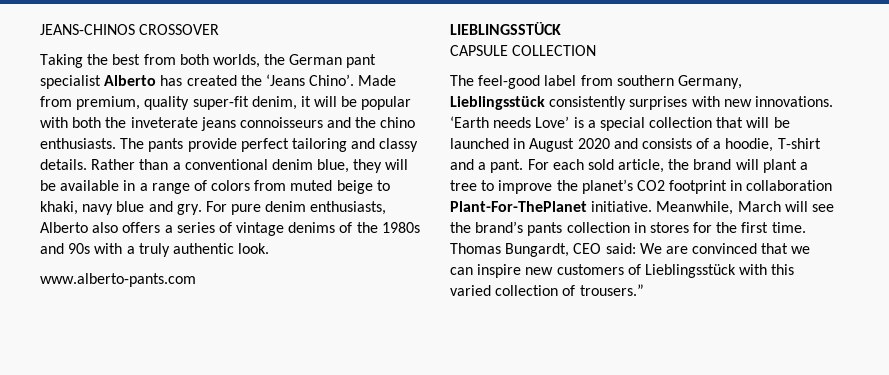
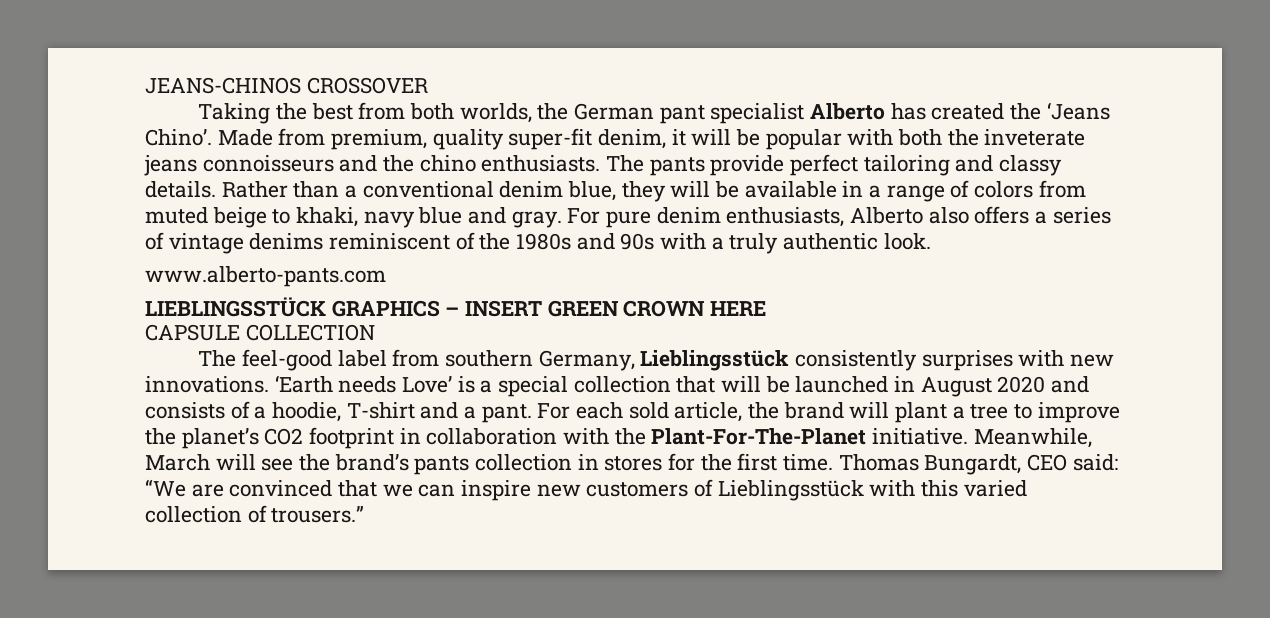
[176,204,202,215] gry. -> [511,211,562,228] gray.
(336, 227) none -> [329,233,451,250] reminiscent
(561, 28) none -> [331,300,767,317] GRAPHICS – INSERT GREEN CROWN HERE
[450,201,587,212] Plant-For-ThePlanet -> [563,428,867,445] with the Plant-For-The-Planet
[639,243,662,254] We -> [145,479,186,497] “We

